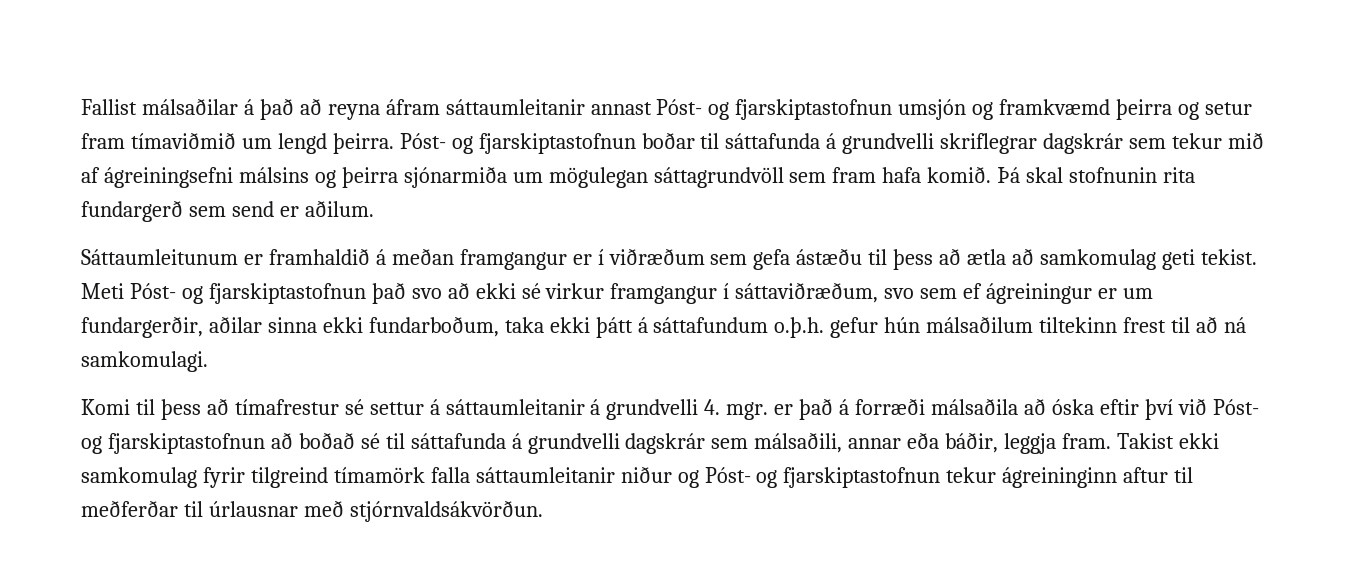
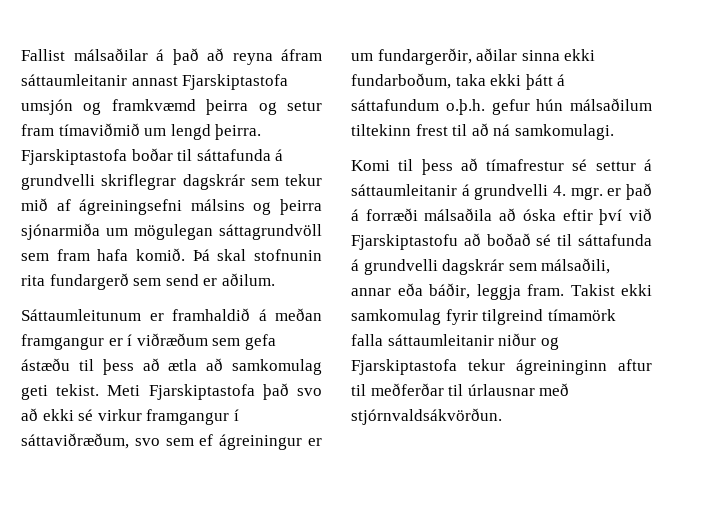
[656,99,893,120] Póst- og fjarskiptastofnun -> [182,74,289,90] Fjarskiptastofa
[399,133,636,154] Póst- og fjarskiptastofnun -> [21,149,127,165] Fjarskiptastofa
[129,283,366,304] Póst- og fjarskiptastofnun -> [148,384,255,400] Fjarskiptastofa
[1212,399,1259,415] [81,433,265,454] Póst- og fjarskiptastofnun -> [351,234,458,250] Fjarskiptastofu
[704,467,941,488] Póst- og fjarskiptastofnun -> [351,359,457,375] Fjarskiptastofa

